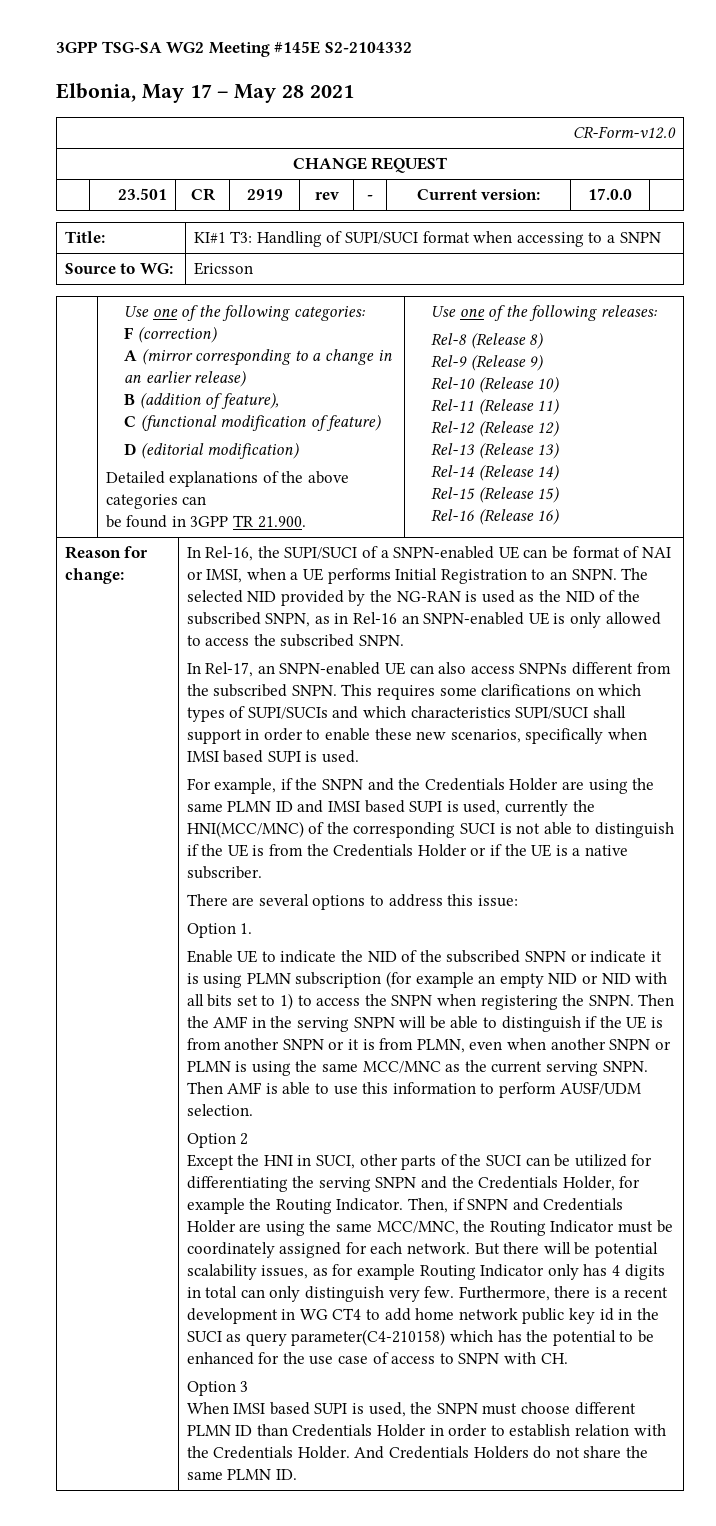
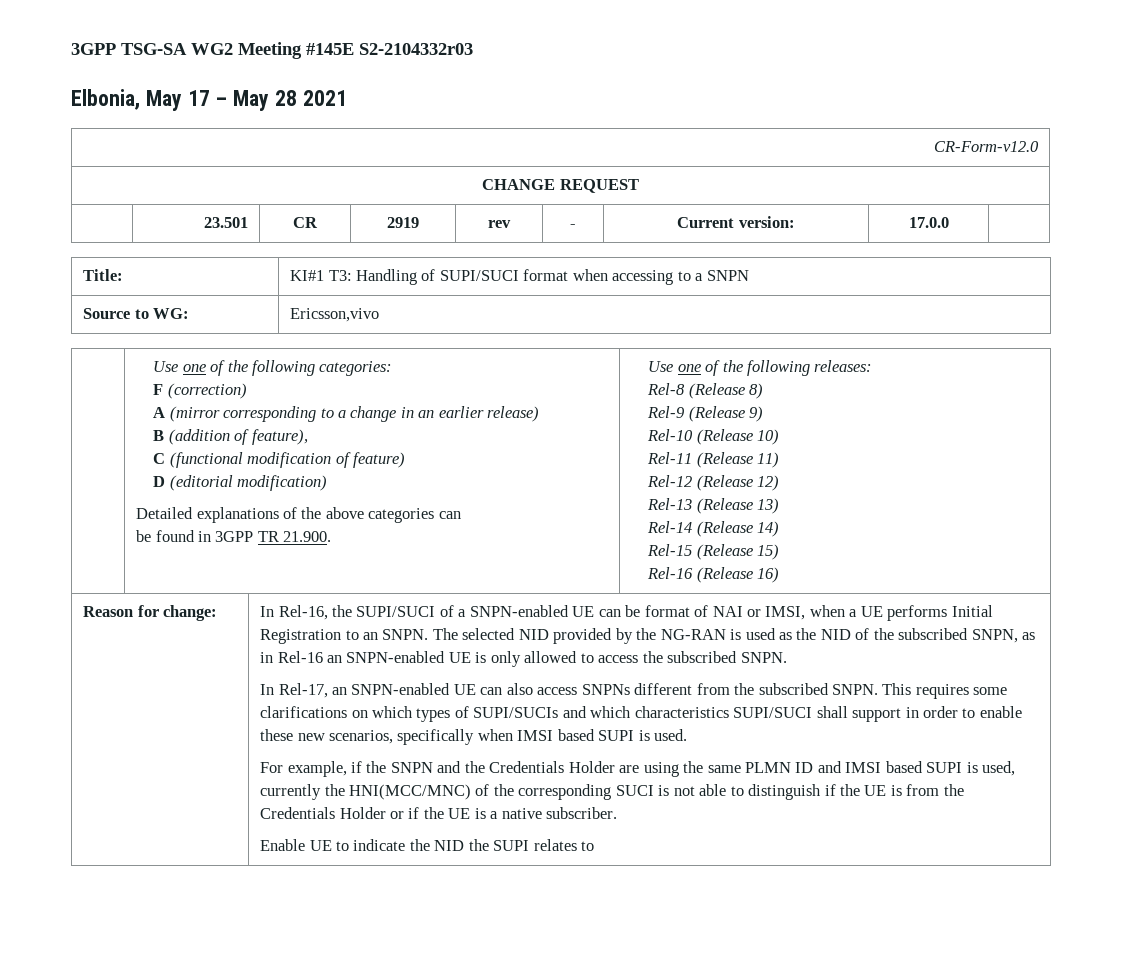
[324,42,412,53] S2-2104332 -> [359,43,473,55] S2-2104332r03
[193,262,253,275] Ericsson -> [290,308,380,322] Ericsson,vivo
[186,894,518,910] [186,923,253,938] // There are several options to address this issue: // Option 1. -> (618, 813) none
[401,950,662,963] [186,971,668,988] [186,993,675,1010] [186,1016,663,1032] [186,1038,671,1053] [186,1060,648,1076] [186,1082,641,1098] [186,1104,253,1116] [186,1133,249,1148] [186,1154,653,1170] [186,1176,641,1192] [186,1198,624,1214] [186,1220,673,1236] [186,1242,658,1258] [186,1264,665,1280] [186,1286,669,1302] [186,1308,659,1324] [186,1329,654,1346] [186,1352,568,1365] [186,1381,249,1396] [186,1402,636,1417] [186,1424,666,1437] [186,1446,648,1459] [186,1469,297,1480] of the subscribed SNPN or indicate it is using PLMN subscription (for example an empty NID or NID with all bits set to 1) to access the SNPN when registering the SNPN. Then the AMF in the serving SNPN will be able to distinguish if the UE is from another SNPN or it is from PLMN, even when another SNPN or PLMN is using the same MCC/MNC as the current serving SNPN. Then AMF is able to use this information to perform AUSF/UDM selection. // Option 2 // Except the HNI in SUCI, other parts of the SUCI can be utilized for differentiating the serving SNPN and the Credentials Holder, for example the Routing Indicator. Then, if SNPN and Credentials Holder are using the same MCC/MNC, the Routing Indicator must be coordinately assigned for each network. But there will be potential scalability issues, as for example Routing Indicator only has 4 digits in total can only distinguish very few. Furthermore, there is a recent development in WG CT4 to add home network public key id in the SUCI as query parameter(C4-210158) which has the potential to be enhanced for the use case of access to SNPN with CH. // Option 3 // When IMSI based SUPI is used, the SNPN must choose different PLMN ID than Credentials Holder in order to establish relation with the Credentials Holder. And Credentials Holders do not share the same PLMN ID. -> [468,839,595,851] the SUPI relates to

